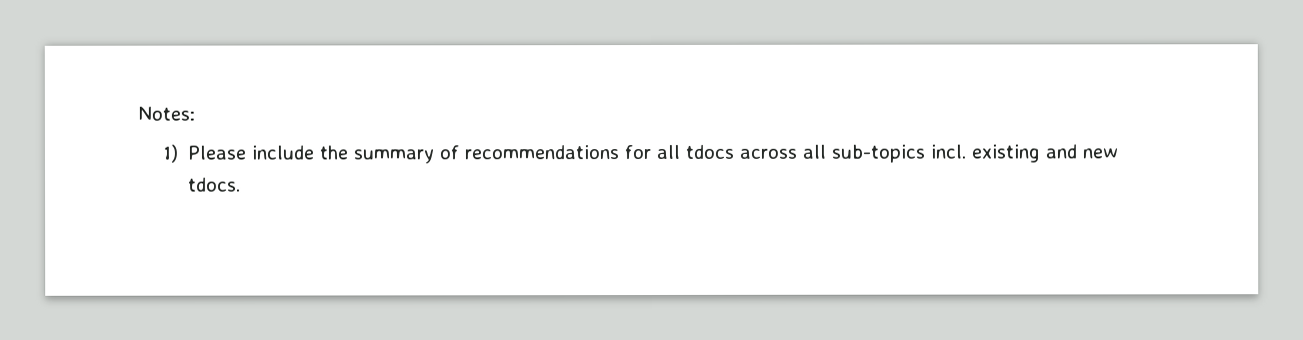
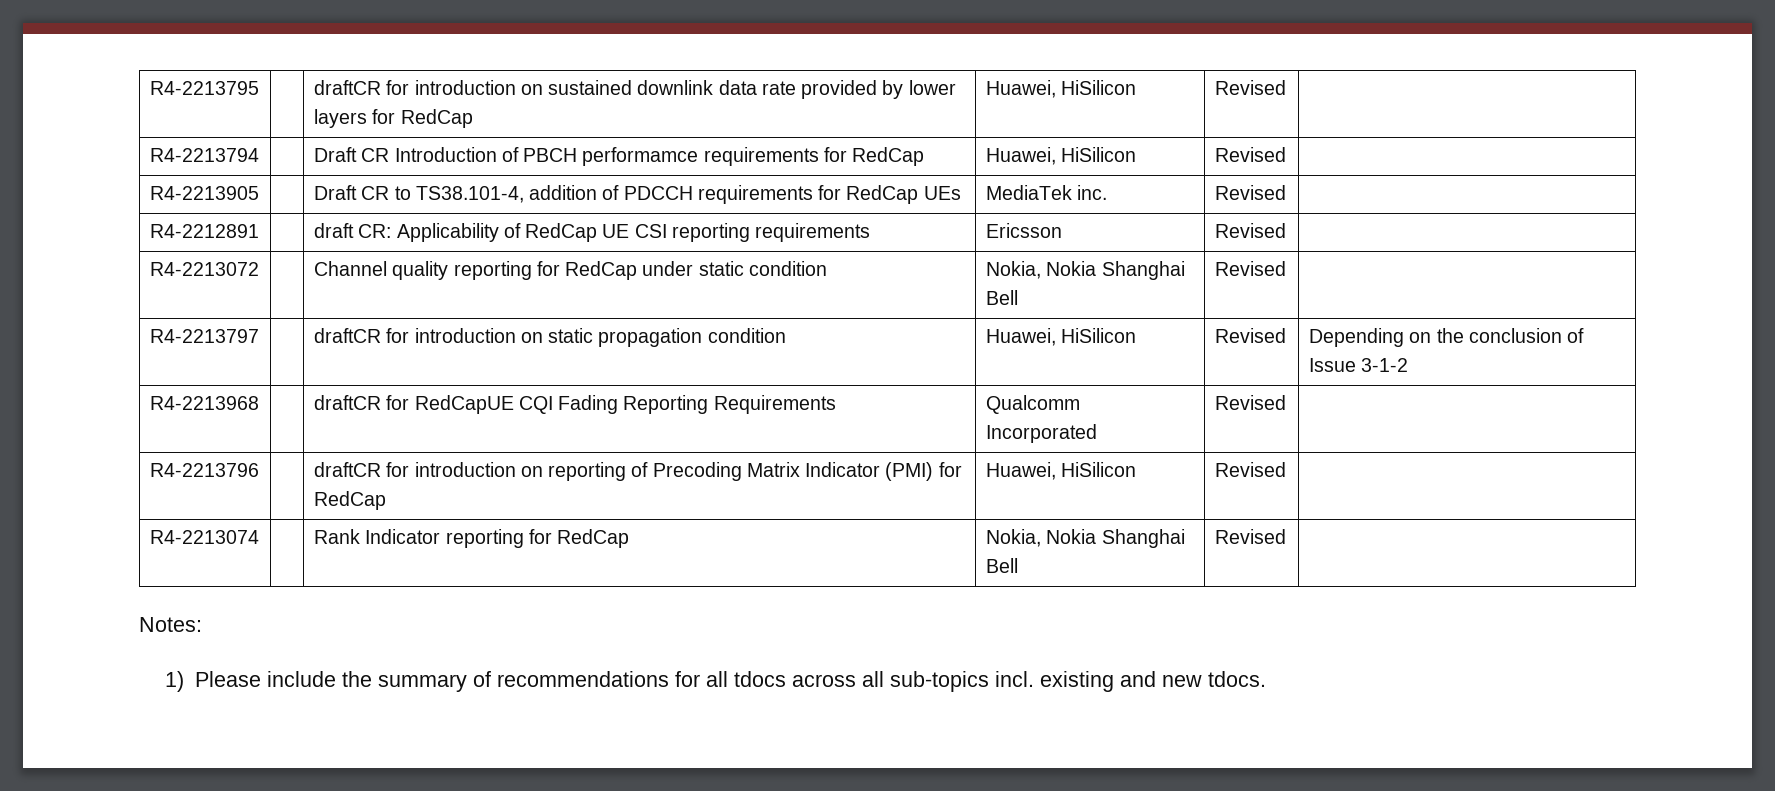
(137, 113) none -> [149,81,259,95] [313,80,956,99] [313,109,473,128] [985,80,1137,98] [1214,80,1286,95] [149,148,259,162] [313,147,925,166] [985,147,1137,165] [1214,147,1286,162] [149,186,259,200] [313,185,961,204] [985,185,1108,200] [1214,185,1286,200] [149,224,259,238] [313,223,871,242] [985,223,1062,238] [1214,223,1286,238] [149,262,259,276] [313,261,827,280] [985,261,1185,280] [985,290,1018,305] [1214,261,1286,276] [149,329,259,343] [313,328,786,347] [985,328,1137,346] [1214,328,1286,343] [1308,328,1585,347] [1308,358,1409,372] [149,396,259,410] [313,395,836,414] [985,395,1080,414] [985,424,1097,443] [1214,395,1286,410] [149,463,259,477] [313,462,962,481] [313,491,386,510] [985,462,1137,480] [1214,462,1286,477] [149,530,259,544] [313,529,630,548] [985,529,1185,548] [985,558,1018,573] [1214,529,1286,544] R4-2213795 | | draftCR for introduction on sustained downlink data rate provided by lower layers for RedCap | Huawei, HiSilicon | Revised | // R4-2213794 | | Draft CR Introduction of PBCH performamce requirements for RedCap | Huawei, HiSilicon | Revised | // R4-2213905 | | Draft CR to TS38.101-4, addition of PDCCH requirements for RedCap UEs | MediaTek inc. | Revised | // R4-2212891 | | draft CR: Applicability of RedCap UE CSI reporting requirements | Ericsson | Revised | // R4-2213072 | | Channel quality reporting for RedCap under static condition | Nokia, Nokia Shanghai Bell | Revised | // R4-2213797 | | draftCR for introduction on static propagation condition | Huawei, HiSilicon | Revised | Depending on the conclusion of Issue 3-1-2 // R4-2213968 | | draftCR for RedCapUE CQI Fading Reporting Requirements | Qualcomm Incorporated | Revised | // R4-2213796 | | draftCR for introduction on reporting of Precoding Matrix Indicator (PMI) for RedCap | Huawei, HiSilicon | Revised | // R4-2213074 | | Rank Indicator reporting for RedCap | Nokia, Nokia Shanghai Bell | Revised | //

